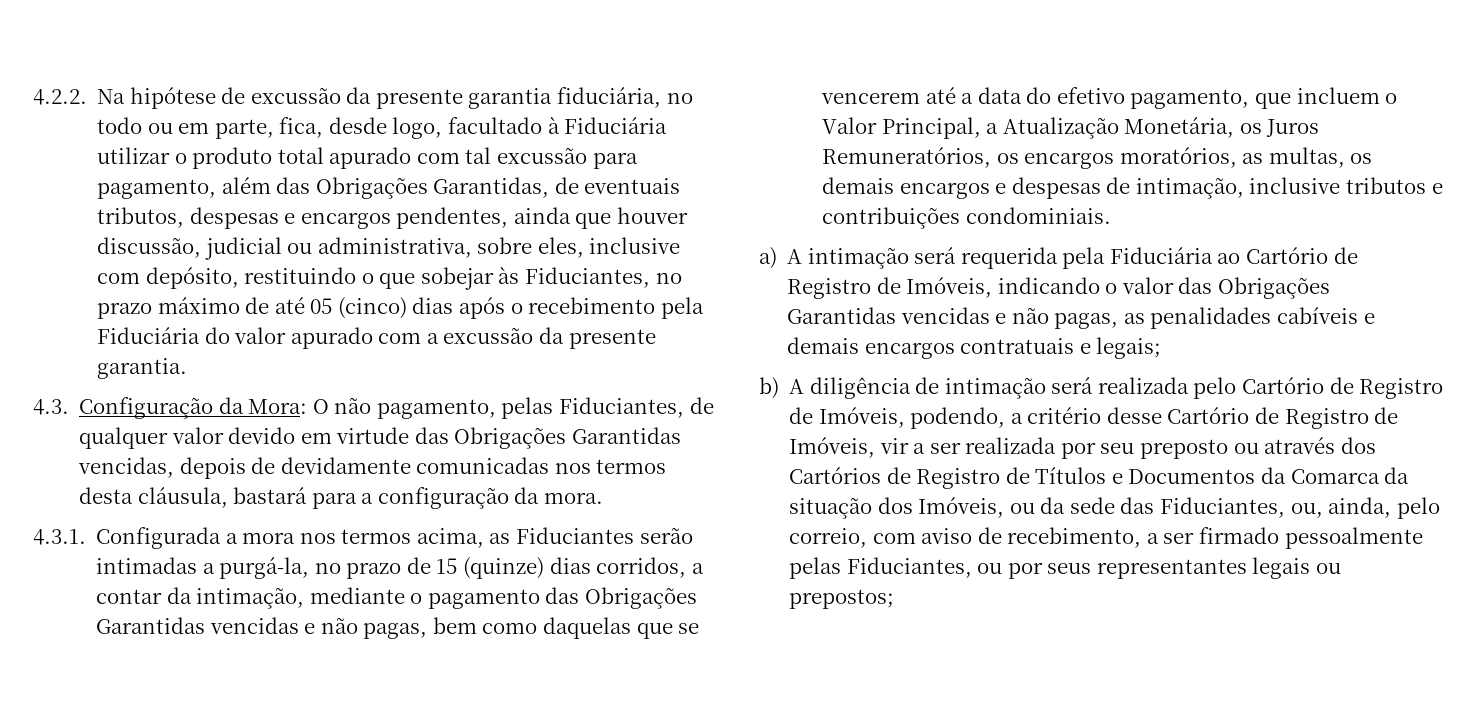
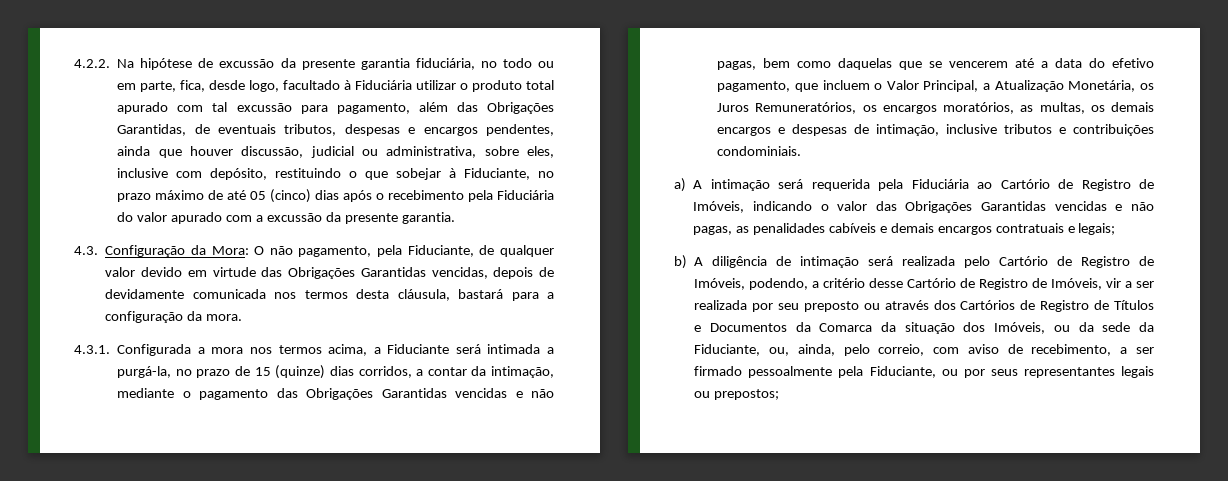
[498,267,650,288] às Fiduciantes, -> [449,168,531,180] à Fiduciante,
[501,397,684,419] pelas Fiduciantes, -> [377,245,474,257] pela Fiduciante,
[416,457,550,474] comunicadas -> [192,289,266,299] comunicada
[489,527,693,544] [96,557,198,574] as Fiduciantes serão intimadas -> [373,344,541,354] a Fiduciante será intimada
[1120,497,1285,518] das Fiduciantes, -> [1139,322,1154,332] [694,344,761,356] da Fiduciante,
[789,557,972,579] pelas Fiduciantes, -> [838,366,936,378] pela Fiduciante,

